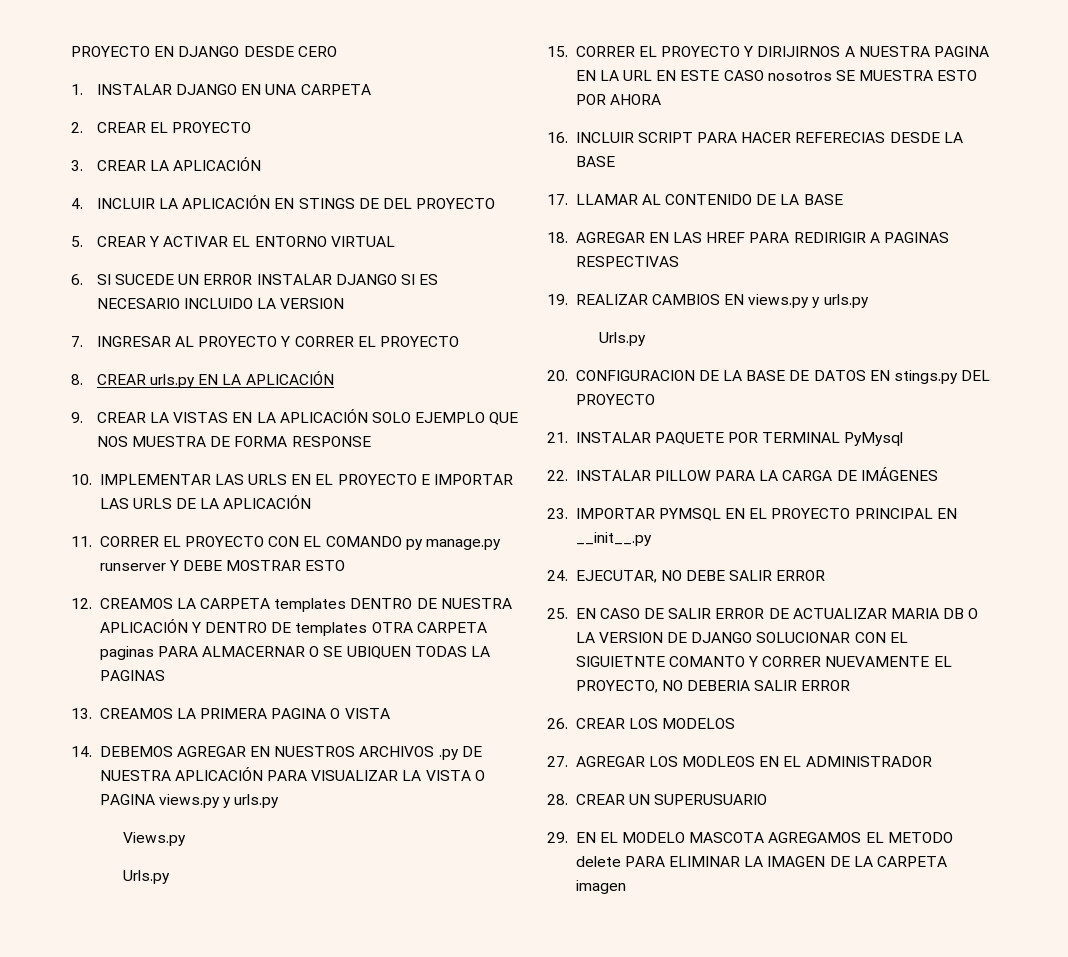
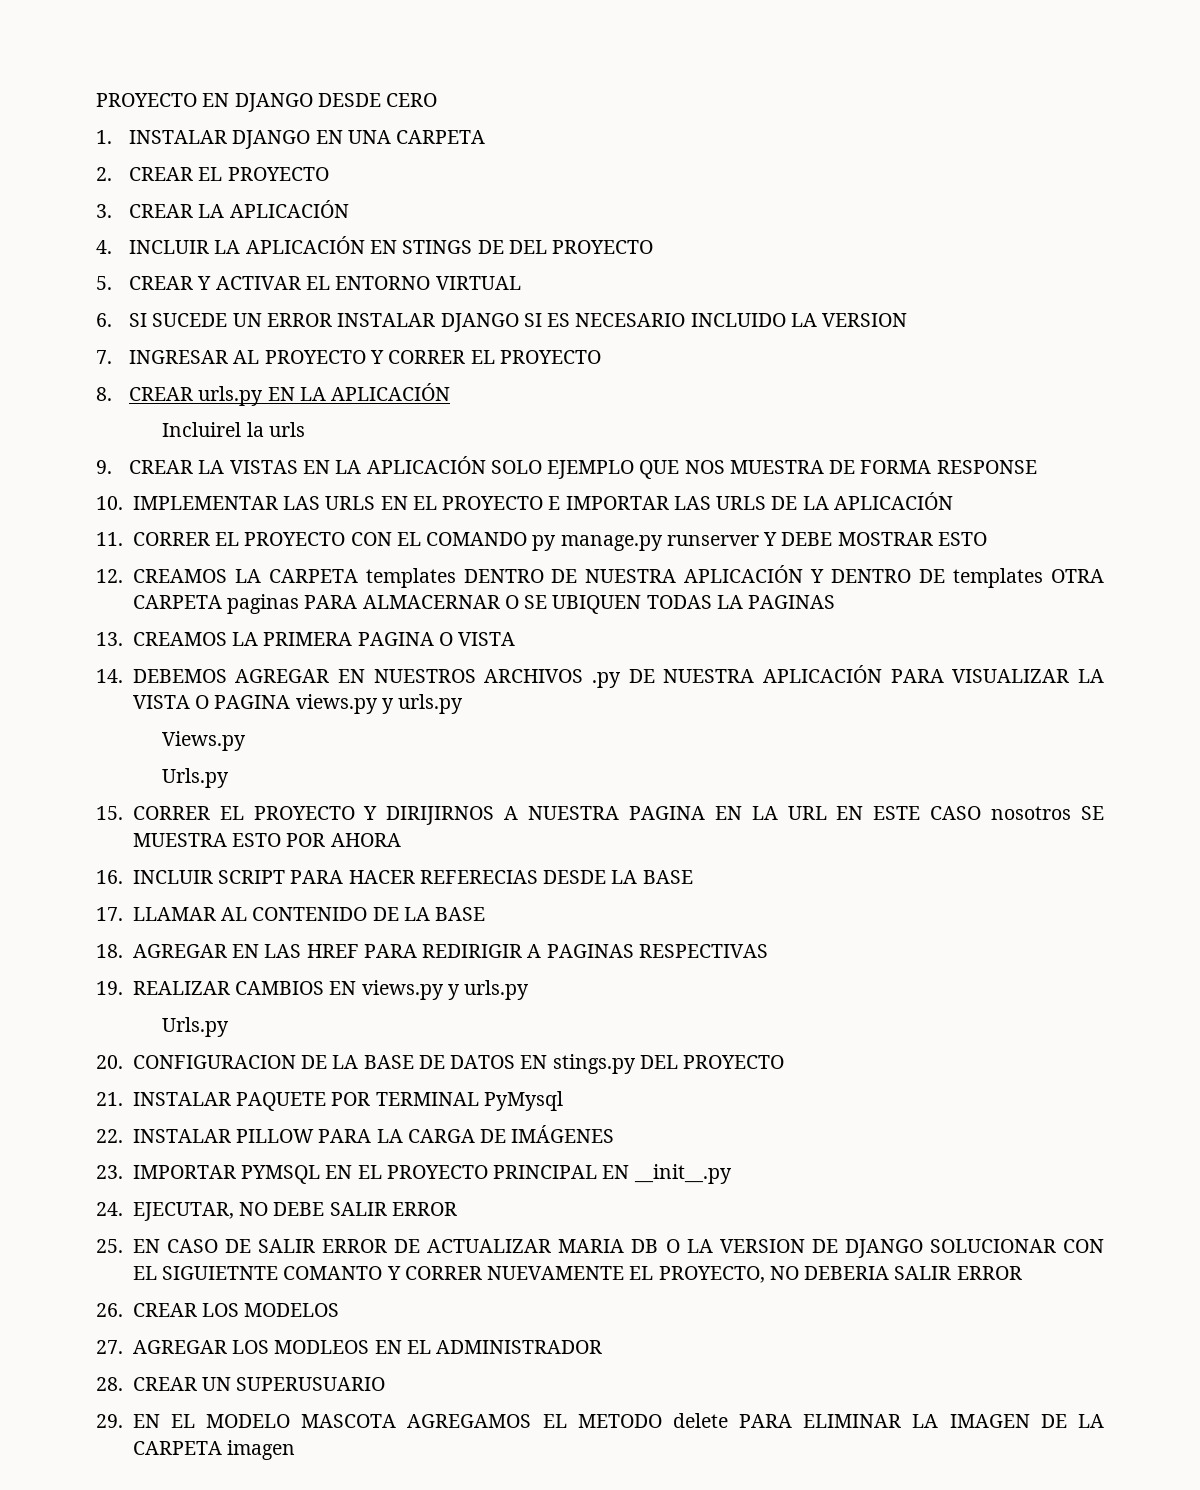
(334, 378) none -> [162,422,305,437] // Incluirel la urls

